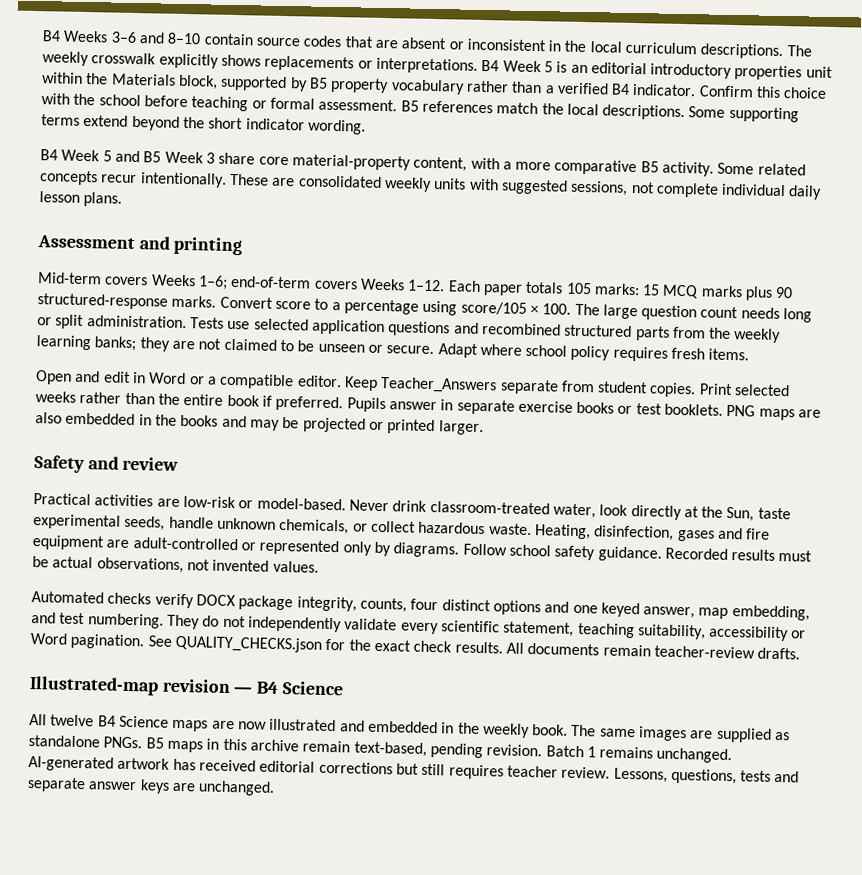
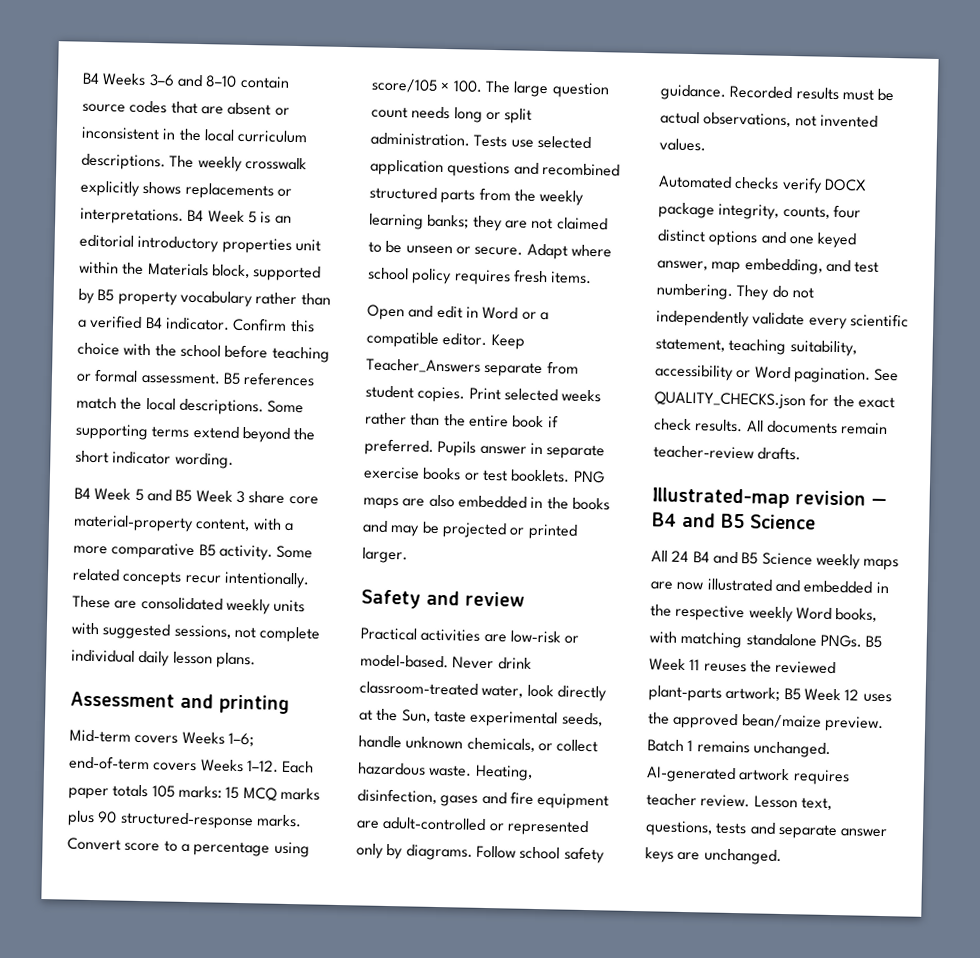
(280, 687) none -> [682,512,745,529] and B5
[50,714,169,728] twelve B4 Science -> [671,550,861,570] 24 B4 and B5 Science weekly
[481,723,791,743] [28,734,543,759] weekly book. The same images are supplied as standalone PNGs. B5 maps in this archive remain text-based, pending revision. -> [675,604,878,623] [649,631,883,649] [649,658,837,675] [648,685,892,703] [648,712,884,733] respective weekly Word books, with matching standalone PNGs. B5 Week 11 reuses the reviewed plant-parts artwork; B5 Week 12 uses the approved bean/maize preview.
[172,758,446,776] has received editorial corrections but still -> (791, 775) none
[613,767,668,783] Lessons, -> [753,795,832,810] Lesson text,

